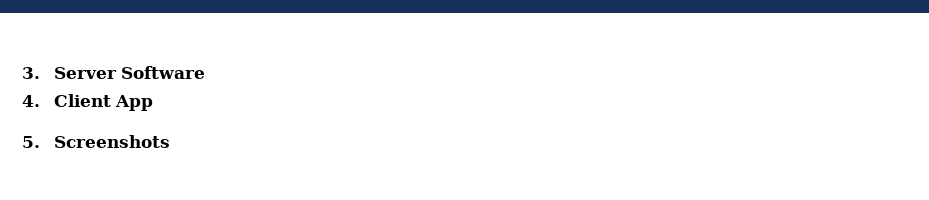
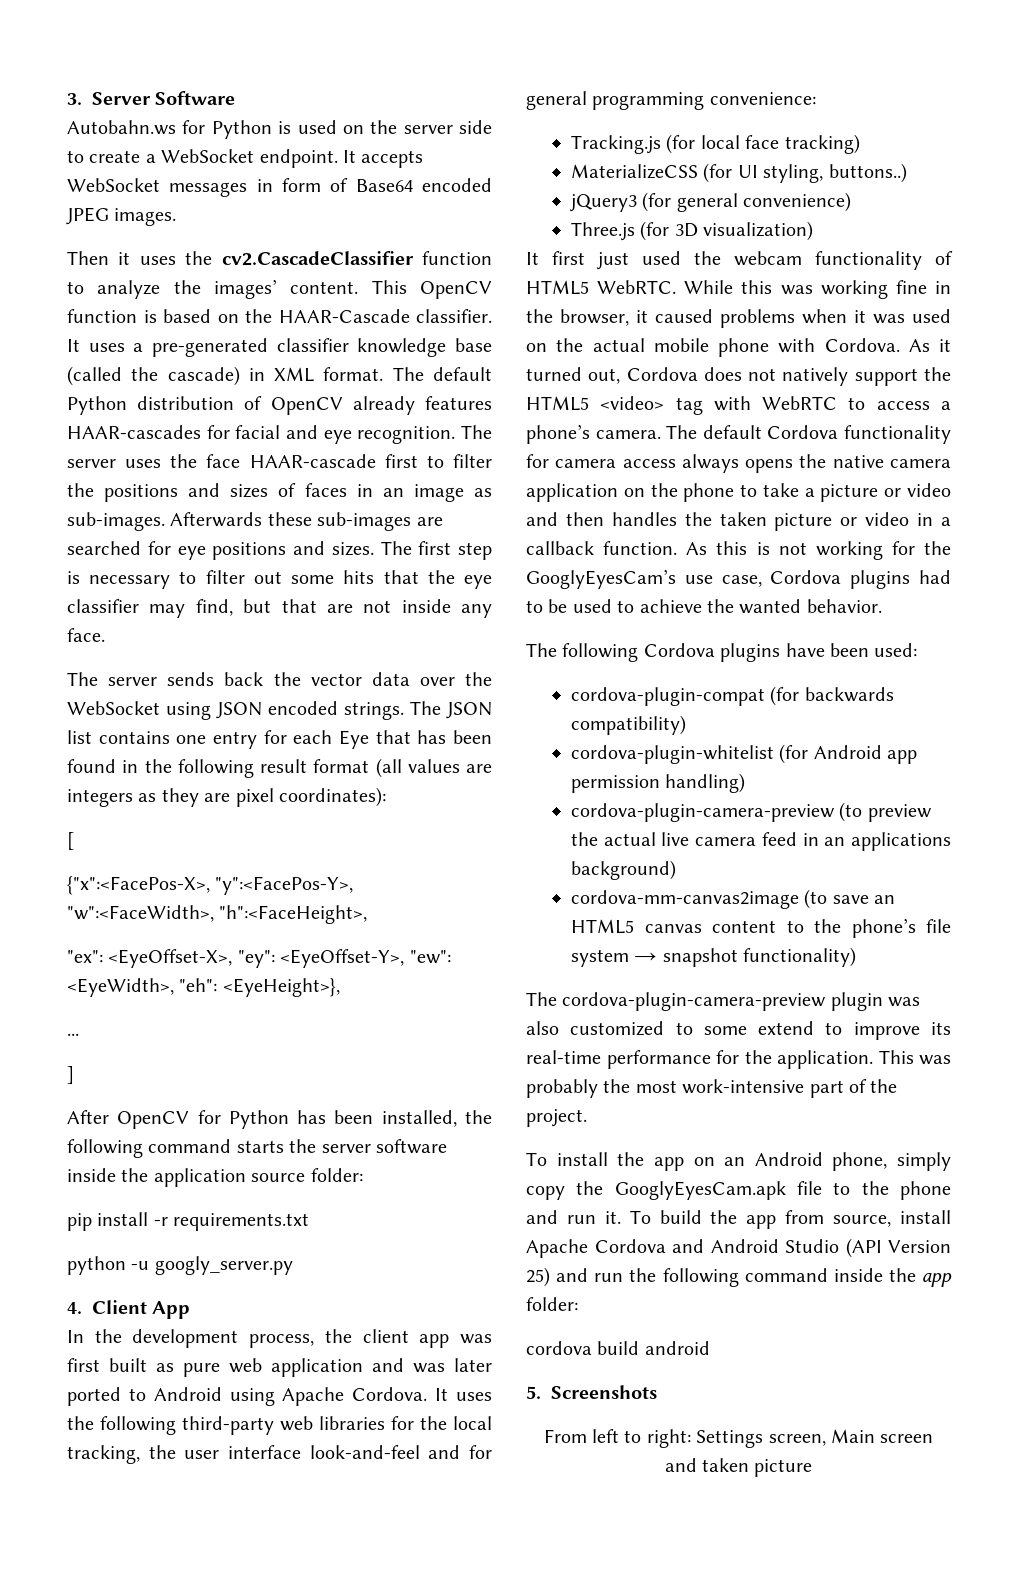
[22,94,153,111] [22,135,170,148] 4. Client App // 5. Screenshots -> [67,120,492,139] [67,149,424,168] [67,178,492,197] [66,207,177,226] [67,251,492,266] [67,279,492,299] [67,309,492,323] [67,338,492,357] [67,366,492,386] [67,396,492,415] [67,425,492,444] [67,454,493,468] [67,483,492,502] [67,512,443,531] [67,541,492,560] [67,570,493,589] [67,599,492,618] [67,628,105,642] [67,672,492,686] [67,701,492,720] [67,730,492,749] [67,758,492,778] [67,787,386,807] [67,832,74,850] [67,876,354,895] [67,905,368,924] [67,949,451,968] [67,978,340,997] [67,1033,79,1036] [67,1066,74,1084] [67,1110,492,1129] [67,1139,447,1158] [67,1168,363,1187] [67,1212,310,1231] [67,1256,293,1275] [67,1300,191,1319] [67,1329,492,1348] [67,1358,492,1377] [67,1387,492,1406] [67,1416,492,1435] [67,1445,493,1464] [526,91,816,110] [571,134,860,154] [571,163,907,183] [570,192,852,212] [571,221,814,241] [526,251,953,270] [526,280,951,299] [526,309,951,328] [526,338,951,357] [526,367,951,386] [526,396,951,415] [526,424,951,444] [526,454,951,473] [526,483,951,502] [526,512,952,531] [526,541,951,560] [526,569,951,589] [526,599,882,614] [526,643,918,662] [571,686,894,706] [571,715,687,735] [571,744,918,764] [571,773,746,793] [571,802,932,822] [571,832,951,851] [571,860,677,880] [571,889,896,909] [571,918,951,938] [571,947,857,967] [526,992,921,1011] [526,1021,951,1040] [526,1050,951,1069] [526,1079,898,1098] [526,1109,587,1127] [526,1152,951,1171] [526,1181,951,1200] [526,1210,951,1229] [526,1238,951,1258] [526,1267,952,1287] [526,1297,578,1311] [526,1341,710,1355] [526,1385,657,1399] [543,1429,934,1448] [664,1458,813,1477] Autobahn.ws for Python is used on the server side to create a WebSocket endpoint. It accepts WebSocket messages in form of Base64 encoded JPEG images. // Then it uses the cv2.CascadeClassifier function to analyze the images’ content. This OpenCV function is based on the HAAR-Cascade classifier. It uses a pre-generated classifier knowledge base (called the cascade) in XML format. The default Python distribution of OpenCV already features HAAR-cascades for facial and eye recognition. The server uses the face HAAR-cascade first to filter the positions and sizes of faces in an image as sub-images. Afterwards these sub-images are searched for eye positions and sizes. The first step is necessary to filter out some hits that the eye classifier may find, but that are not inside any face. // The server sends back the vector data over the WebSocket using JSON encoded strings. The JSON list contains one entry for each Eye that has been found in the following result format (all values are integers as they are pixel coordinates): // [ // {"x":<FacePos-X>, "y":<FacePos-Y>, "w":<FaceWidth>, "h":<FaceHeight>, // "ex": <EyeOffset-X>, "ey": <EyeOffset-Y>, "ew": <EyeWidth>, "eh": <EyeHeight>}, // ... // ] // After OpenCV for Python has been installed, the following command starts the server software inside the application source folder: // pip install -r requirements.txt // python -u googly_server.py // 4. Client App // In the development process, the client app was first built as pure web application and was later ported to Android using Apache Cordova. It uses the following third-party web libraries for the local tracking, the user interface look-and-feel and for general programming convenience: // Tracking.js (for local face tracking) // MaterializeCSS (for UI styling, buttons..) // jQuery3 (for general convenience) // Three.js (for 3D visualization) // It first just used the webcam functionality of HTML5 WebRTC. While this was working fine in the browser, it caused problems when it was used on the actual mobile phone with Cordova. As it turned out, Cordova does not natively support the HTML5 <video> tag with WebRTC to access a phone’s camera. The default Cordova functionality for camera access always opens the native camera application on the phone to take a picture or video and then handles the taken picture or video in a callback function. As this is not working for the GooglyEyesCam’s use case, Cordova plugins had to be used to achieve the wanted behavior. // The following Cordova plugins have been used: // cordova-plugin-compat (for backwards compatibility) // cordova-plugin-whitelist (for Android app permission handling) // cordova-plugin-camera-preview (to preview the actual live camera feed in an applications background) // cordova-mm-canvas2image (to save an HTML5 canvas content to the phone’s file system → snapshot functionality) // The cordova-plugin-camera-preview plugin was also customized to some extend to improve its real-time performance for the application. This was probably the most work-intensive part of the project. // To install the app on an Android phone, simply copy the GooglyEyesCam.apk file to the phone and run it. To build the app from source, install Apache Cordova and Android Studio (API Version 25) and run the following command inside the app folder: // cordova build android // 5. Screenshots // From left to right: Settings screen, Main screen and taken picture

